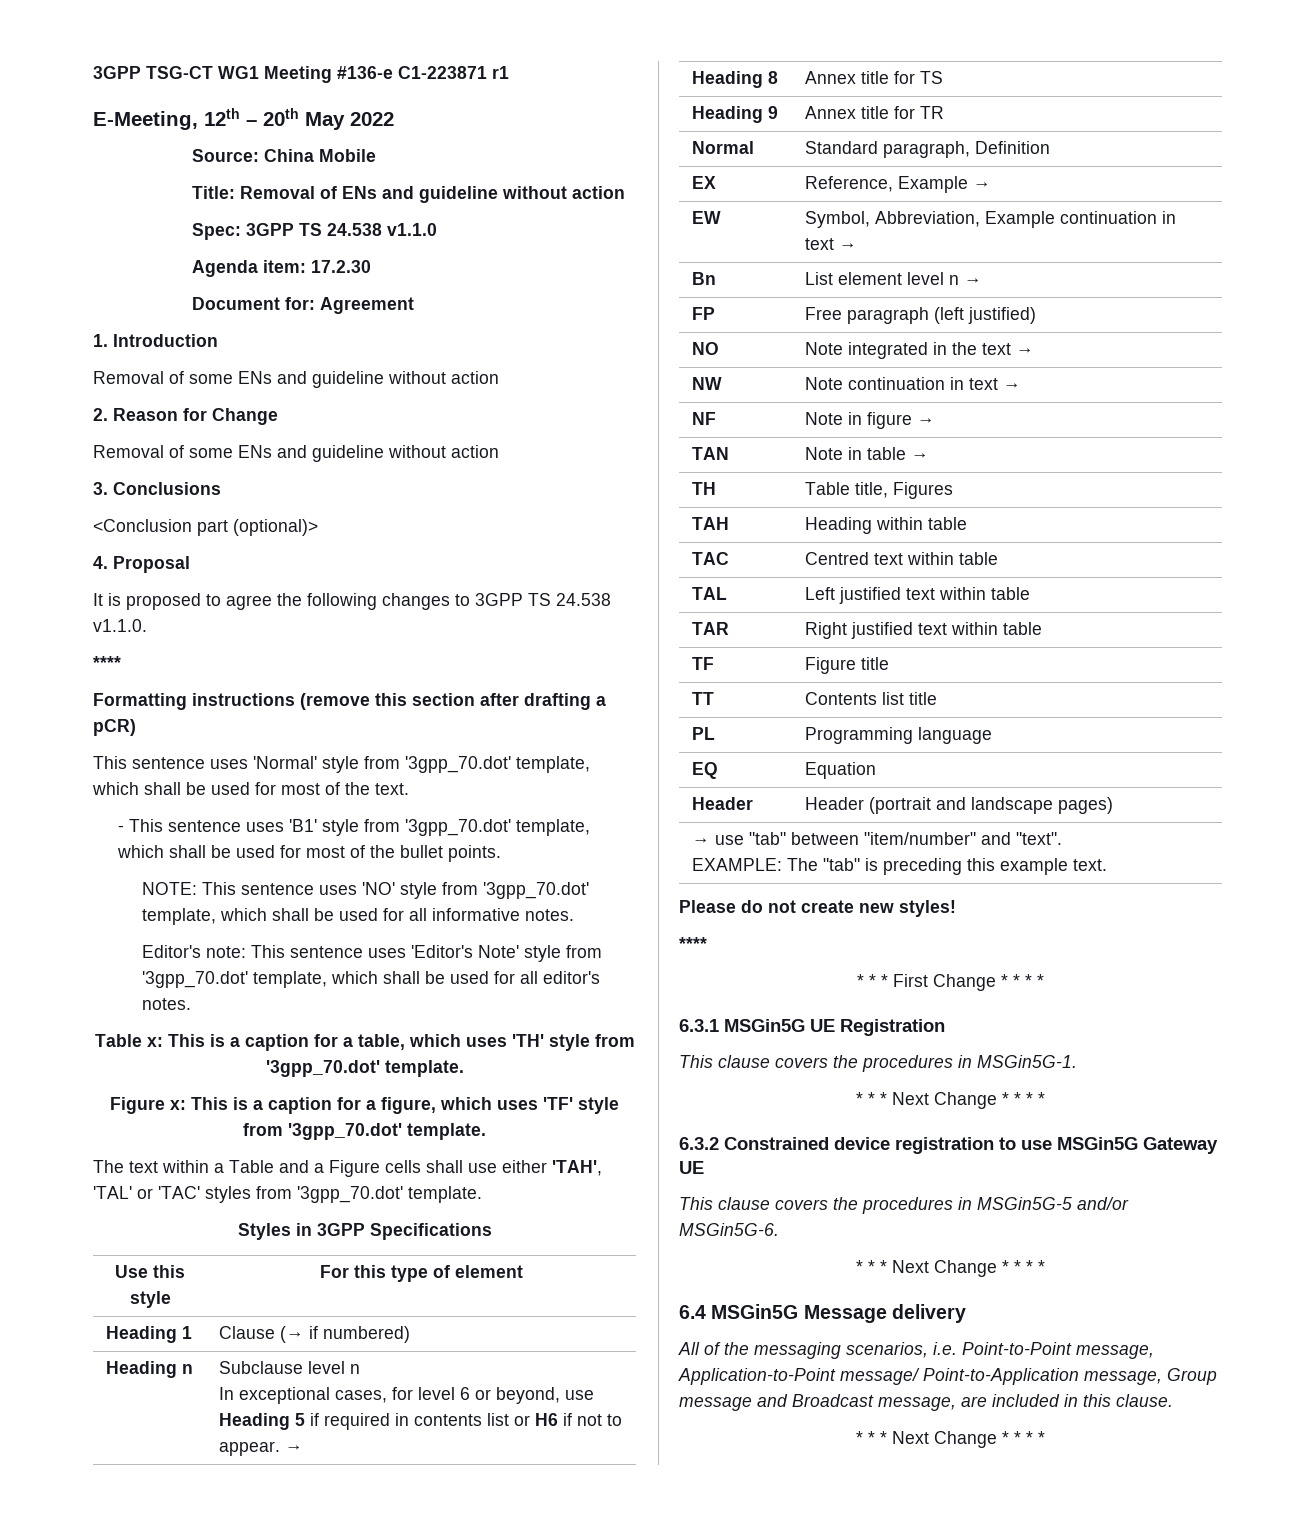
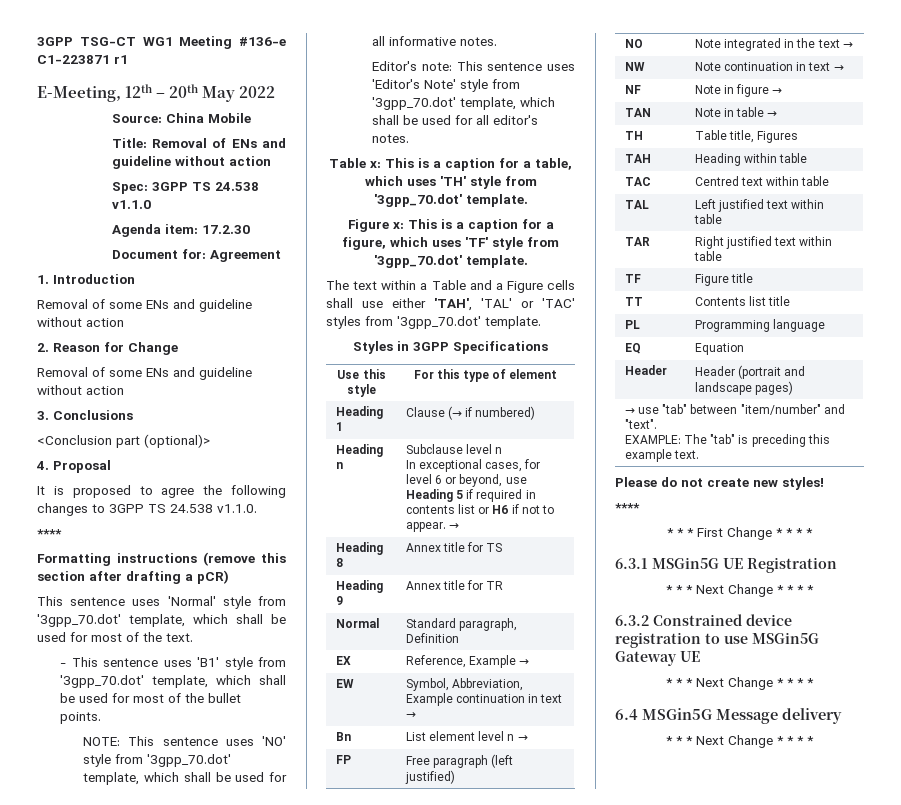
[679,1055,1077,1072] // This clause covers the procedures in MSGin5G-1. -> (837, 565) none
[679,1197,1129,1214] [679,1223,779,1236] // This clause covers the procedures in MSGin5G-5 and/or MSGin5G-6. -> (700, 656) none
[678,1342,1154,1359] [678,1368,1217,1385] [679,1394,1173,1411] // All of the messaging scenarios, i.e. Point-to-Point message, Application-to-Point message/ Point-to-Application message, Group message and Broadcast message, are included in this clause. -> (842, 716) none

